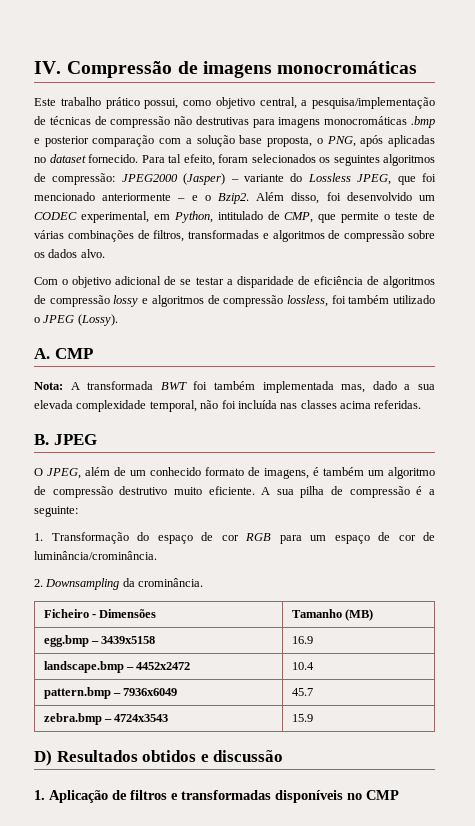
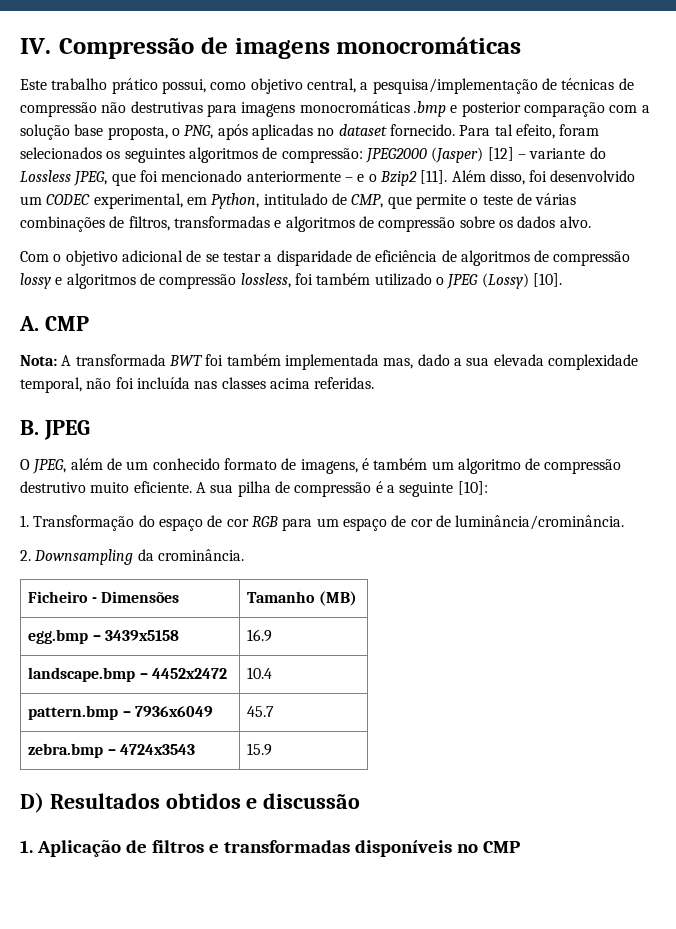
(226, 179) none -> [487,147,514,161] [12]
[217,193,249,204] Bzip2. -> [379,170,448,186] Bzip2 [11].
[77,314,118,326] (Lossy). -> [481,273,562,289] (Lossy) [10].
[34,506,78,517] seguinte: -> [399,481,488,497] seguinte [10]:

